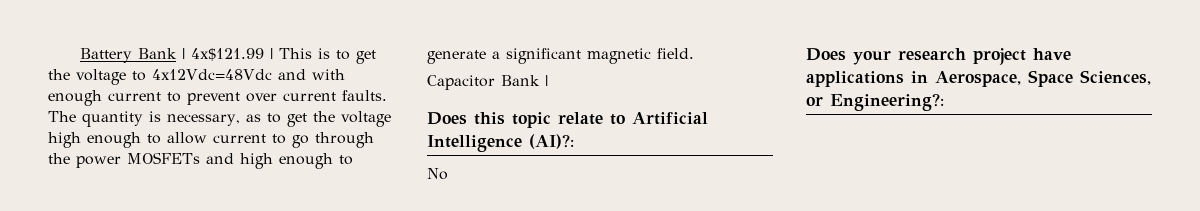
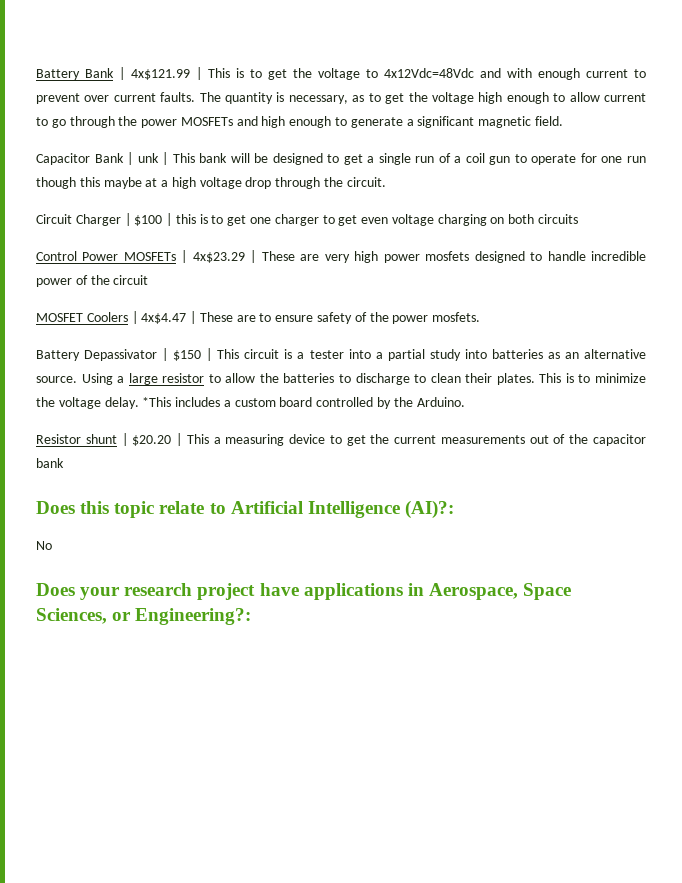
(548, 80) none -> [137,152,646,165] [36,177,386,189] [36,213,579,226] [36,250,646,263] [36,275,149,287] [36,311,481,324] [36,348,646,361] [36,373,646,385] [36,397,465,409] [36,433,646,446] [36,458,64,468] unk | This bank will be designed to get a single run of a coil gun to operate for one run though this maybe at a high voltage drop through the circuit. // Circuit Charger | $100 | this is to get one charger to get even voltage charging on both circuits // Control Power MOSFETs | 4x$23.29 | These are very high power mosfets designed to handle incredible power of the circuit // MOSFET Coolers | 4x$4.47 | These are to ensure safety of the power mosfets. // Battery Depassivator | $150 | This circuit is a tester into a partial study into batteries as an alternative source. Using a large resistor to allow the batteries to discharge to clean their plates. This is to minimize the voltage delay. *This includes a custom board controlled by the Arduino. // Resistor shunt | $20.20 | This a measuring device to get the current measurements out of the capacitor bank

